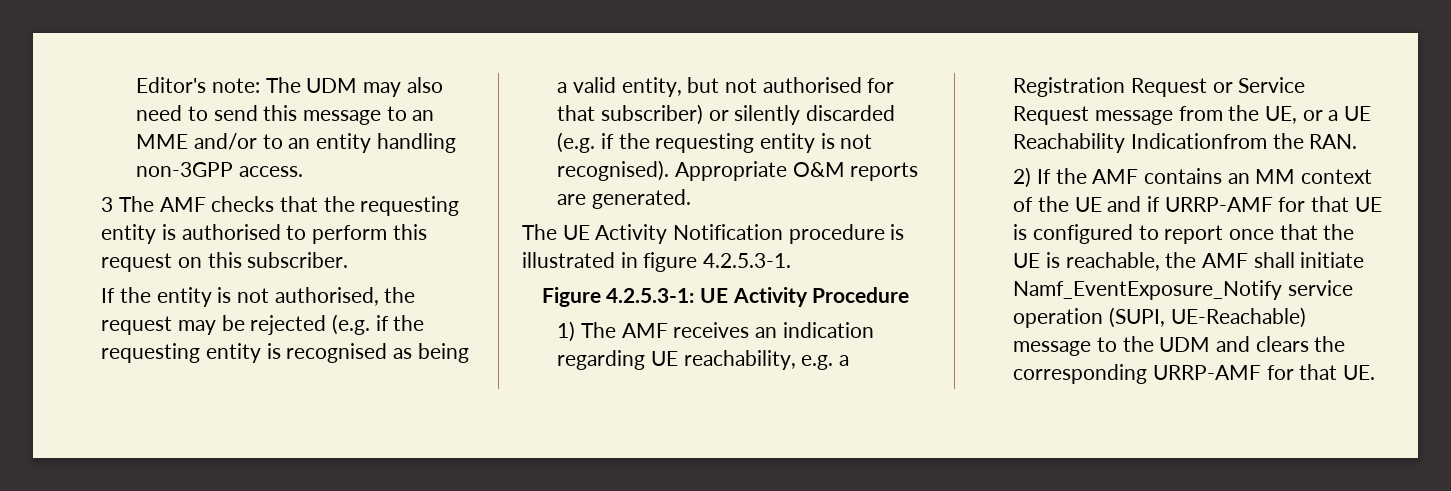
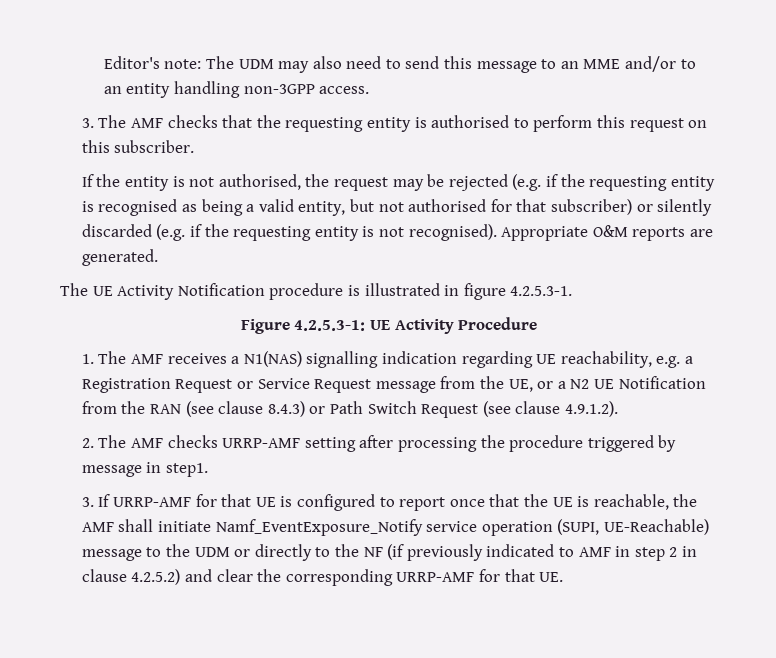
[101,197,114,212] 3 -> [81,118,94,128] 3.
[557,321,576,342] 1) -> [81,354,94,364] 1.
[754,327,777,338] an -> [231,351,379,368] a N1(NAS) signalling
[1343,106,1371,121] [1013,133,1358,153] [1013,167,1372,188] [1013,196,1160,212] UE Reachability Indicationfrom the RAN. // 2) If the AMF contains an MM context of the UE and if -> [570,376,706,389] [81,401,618,418] [81,435,677,452] [81,462,209,477] [81,494,111,507] N2 UE Notification from the RAN (see clause 8.4.3) or Path Switch Request (see clause 4.9.1.2). // 2. The AMF checks URRP-AMF setting after processing the procedure triggered by message in step1. // 3. If
[1215,336,1309,352] and clears -> [234,544,697,561] [81,569,253,585] or directly to the NF (if previously indicated to AMF in step 2 in clause 4.2.5.2) and clear

